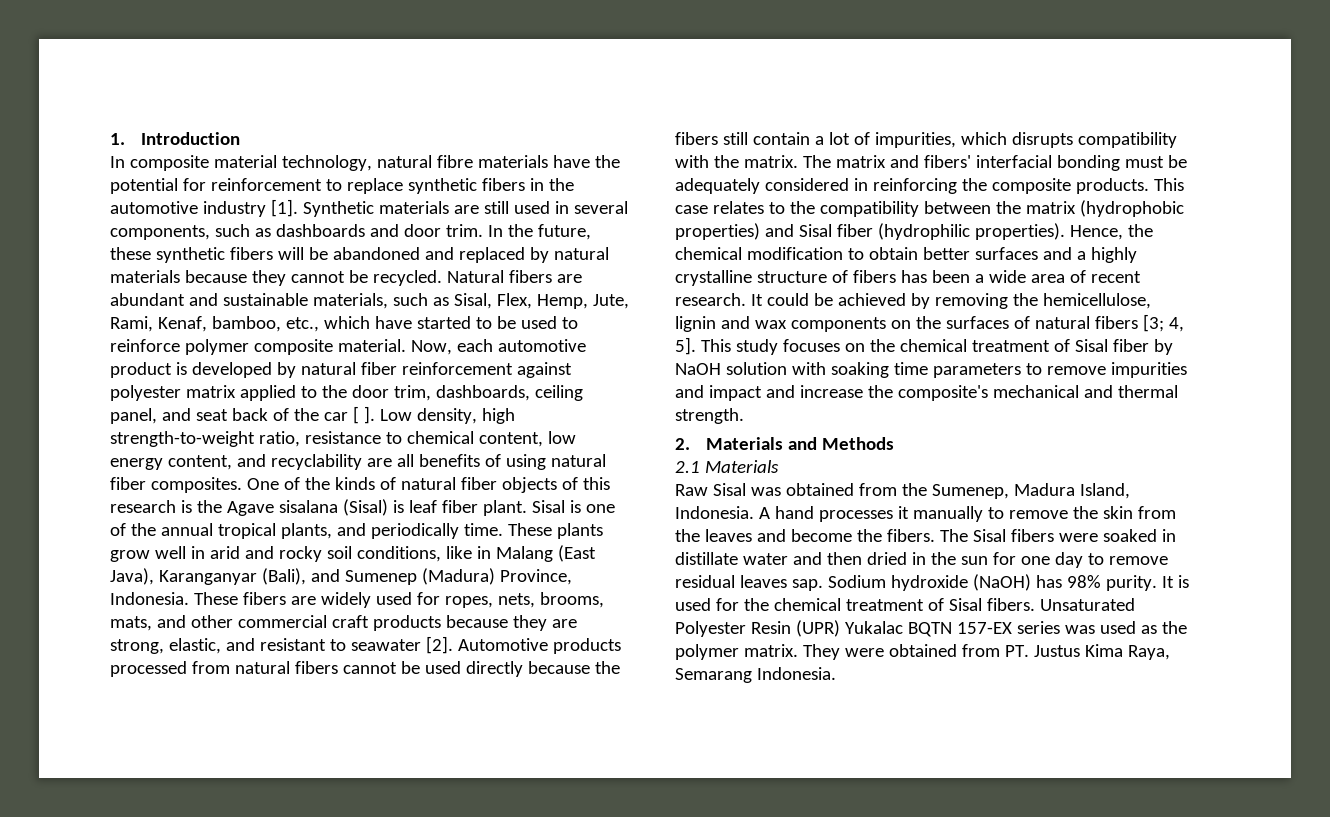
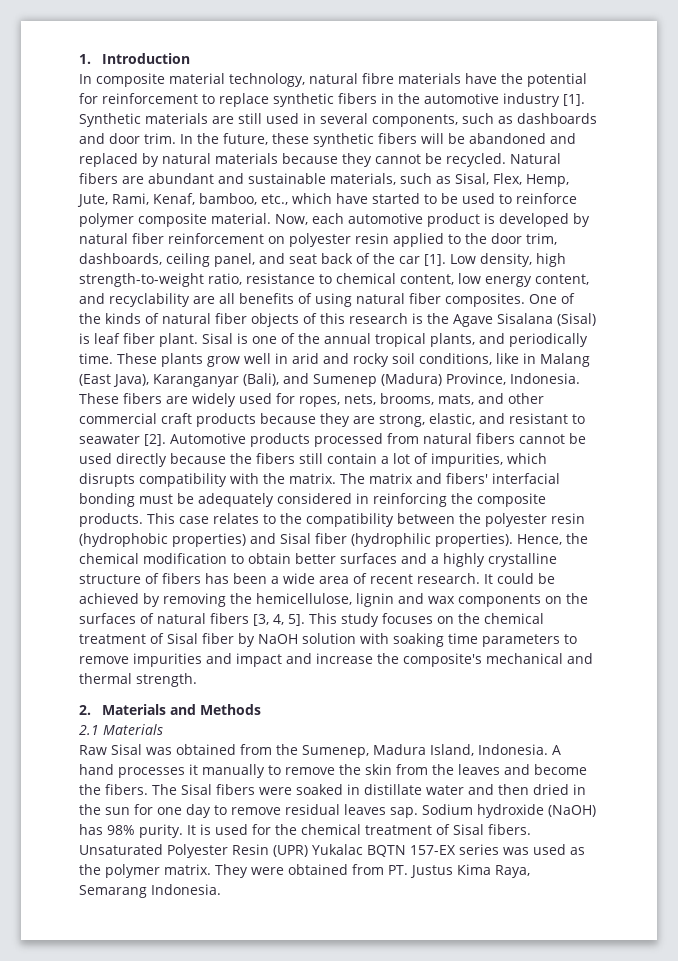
[516,362,572,378] [110,385,236,401] against polyester matrix -> [268,233,389,247] on polyester resin
[352,406,375,424] [ ]. -> [424,254,446,266] [1].
[278,500,338,513] sisalana -> [497,313,553,324] Sisalana
[1025,201,1076,214] matrix -> [485,513,585,527] polyester resin
[1142,314,1164,332] [3; -> [253,614,269,626] [3,

